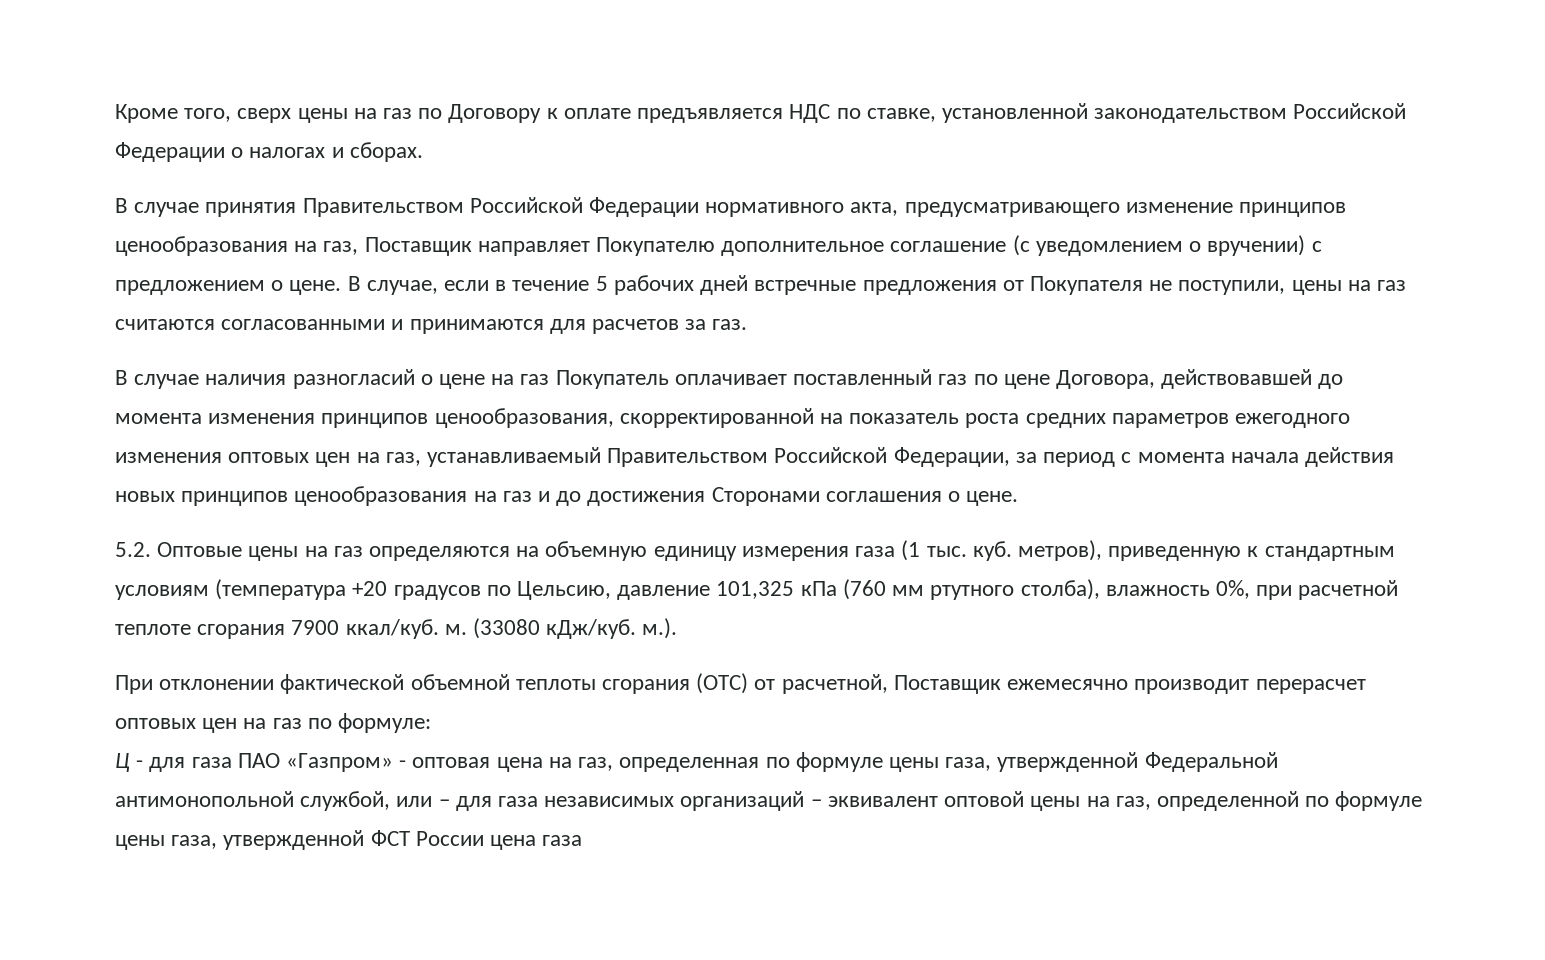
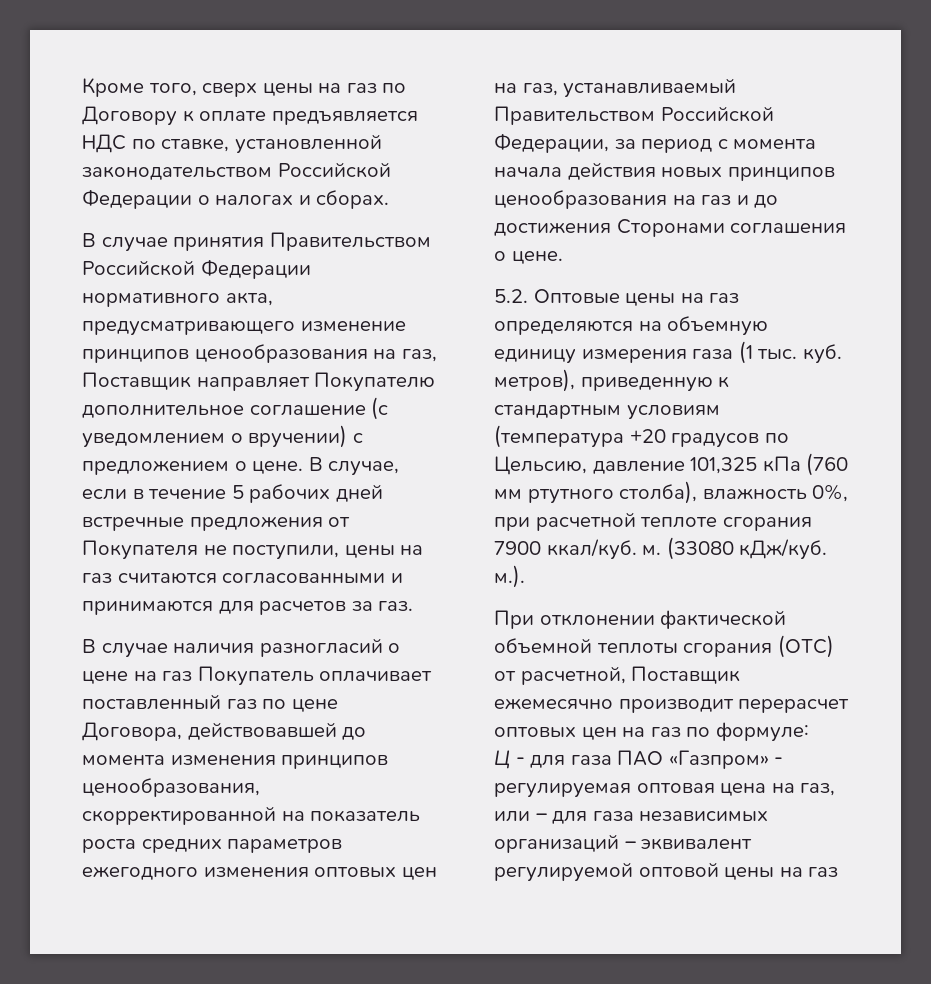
(407, 764) none -> [494,783,631,798] регулируемая
[619,752,1278,772] [115,791,391,811] определенная по формуле цены газа, утвержденной Федеральной антимонопольной службой, -> (836, 789) none
(938, 801) none -> [494,862,633,882] регулируемой
[1115,791,1423,811] [115,830,583,850] газ, определенной по формуле цены газа, утвержденной ФСТ России цена газа -> [808,867,839,877] газ

